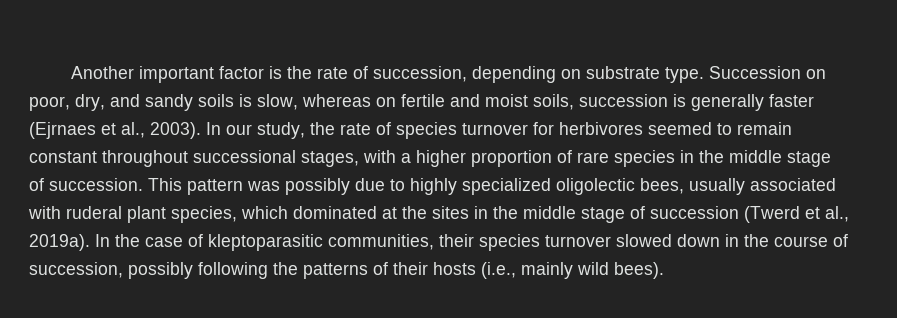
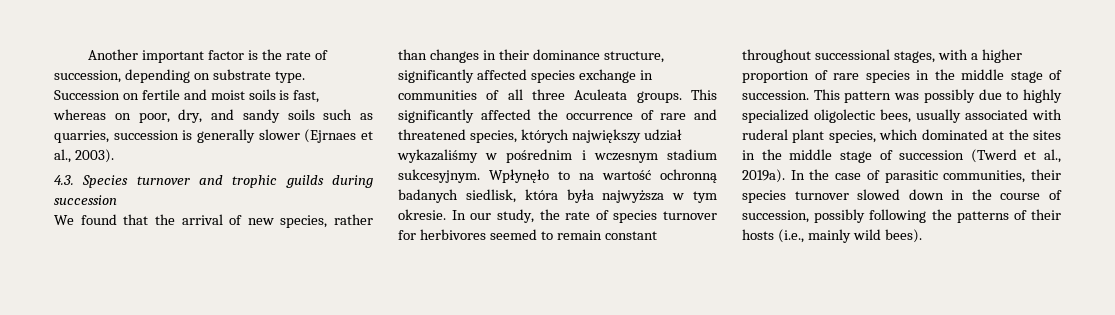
(826, 74) none -> [141,89,320,103] [53,109,131,120] fertile and moist soils is fast, whereas on
[239,94,574,110] is slow, whereas on fertile and moist soils, -> [323,109,373,120] [54,130,109,143] such as quarries,
[769,94,814,107] faster -> [258,129,300,140] slower
(201, 130) none -> [54,175,373,188] [54,195,117,205] [54,214,373,228] [398,49,664,63] [398,69,653,83] [398,89,717,103] [398,109,717,123] [398,129,682,143] [397,149,717,163] [398,169,717,183] [398,189,717,203] [398,209,446,220] // 4.3. Species turnover and trophic guilds during succession // We found that the arrival of new species, rather than changes in their dominance structure, significantly affected species exchange in communities of all three Aculeata groups. This significantly affected the occurrence of rare and threatened species, których największy udział wykazaliśmy w pośrednim i wczesnym stadium sukcesyjnym. Wpłynęło to na wartość ochronną badanych siedlisk, która była najwyższa w tym okresie.
[208,234,323,251] kleptoparasitic -> [884,170,938,183] parasitic

